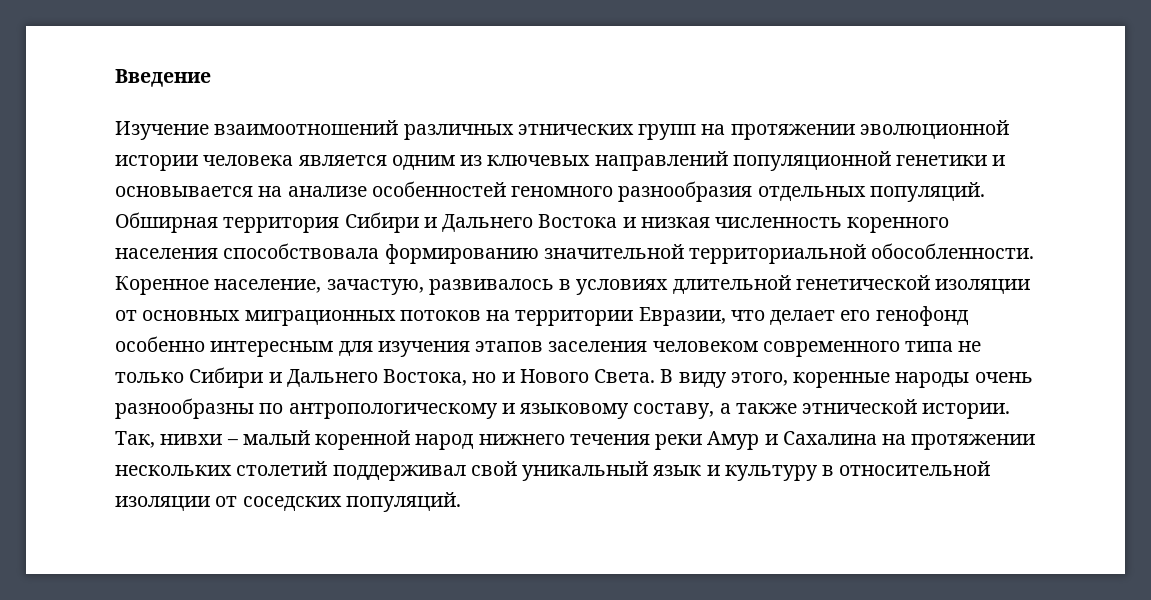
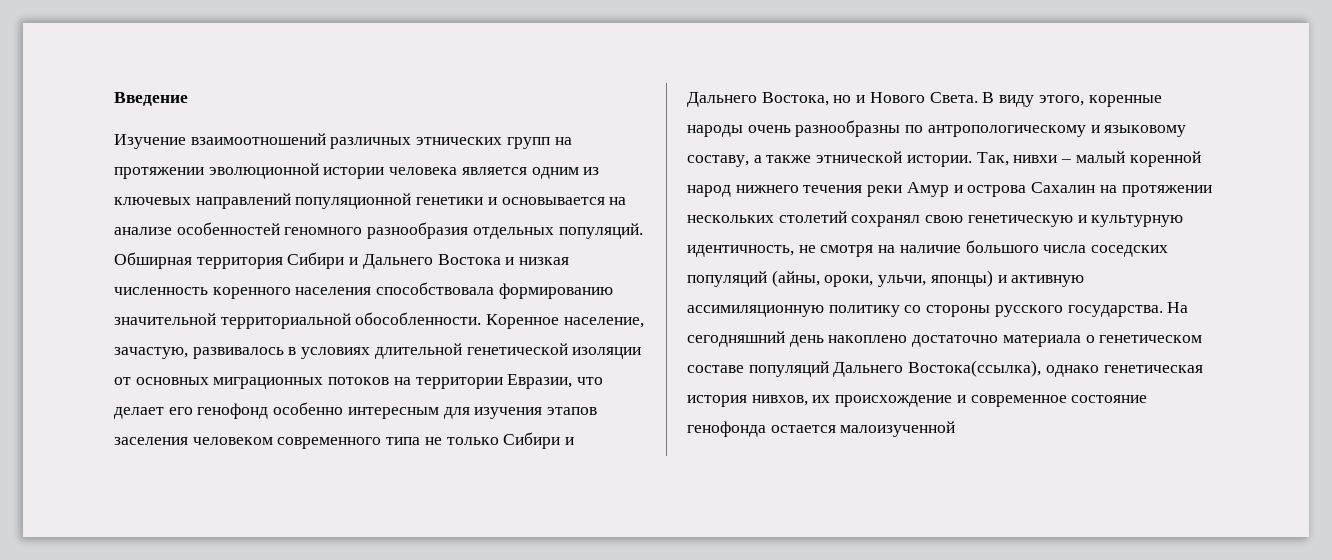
[782,431,877,445] Сахалина -> [967,182,1096,197] острова Сахалин
[332,461,991,481] [115,492,461,512] поддерживал свой уникальный язык и культуру в относительной изоляции от соседских популяций. -> [851,215,1184,227] [687,240,1169,257] [687,270,1085,287] [687,302,1189,317] [687,331,1203,347] [687,360,1203,377] [687,395,1148,407] [687,421,956,437] сохранял свою генетическую и культурную идентичность, не смотря на наличие большого числа соседских популяций (айны, ороки, ульчи, японцы) и активную ассимиляционную политику со стороны русского государства. На сегодняшний день накоплено достаточно материала о генетическом составе популяций Дальнего Востока(ссылка), однако генетическая история нивхов, их происхождение и современное состояние генофонда остается малоизученной

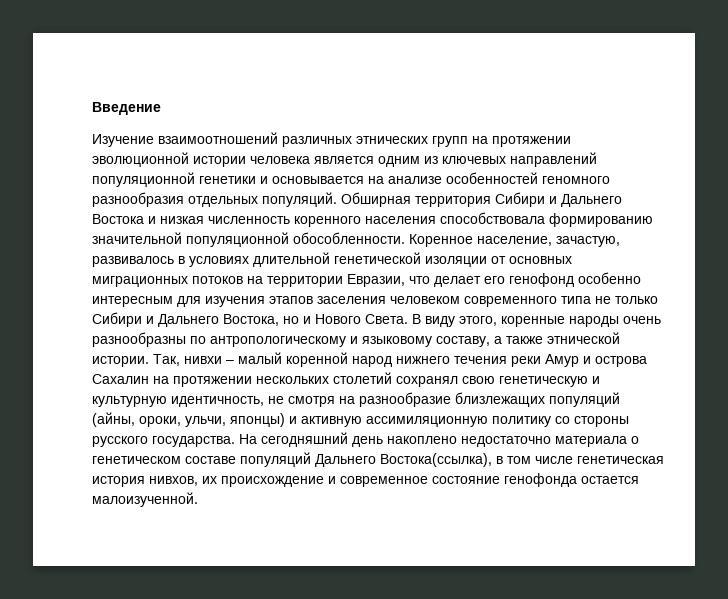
[220,313,351,329] территориальной -> [186,232,289,247] популяционной
[899,240,1169,257] наличие большого числа соседских -> [359,392,545,407] разнообразие близлежащих
[912,335,999,347] достаточно -> [461,436,551,447] недостаточно
[1045,365,1099,377] однако -> [496,456,573,464] в том числе
[840,421,956,437] малоизученной -> [92,492,198,507] малоизученной.

